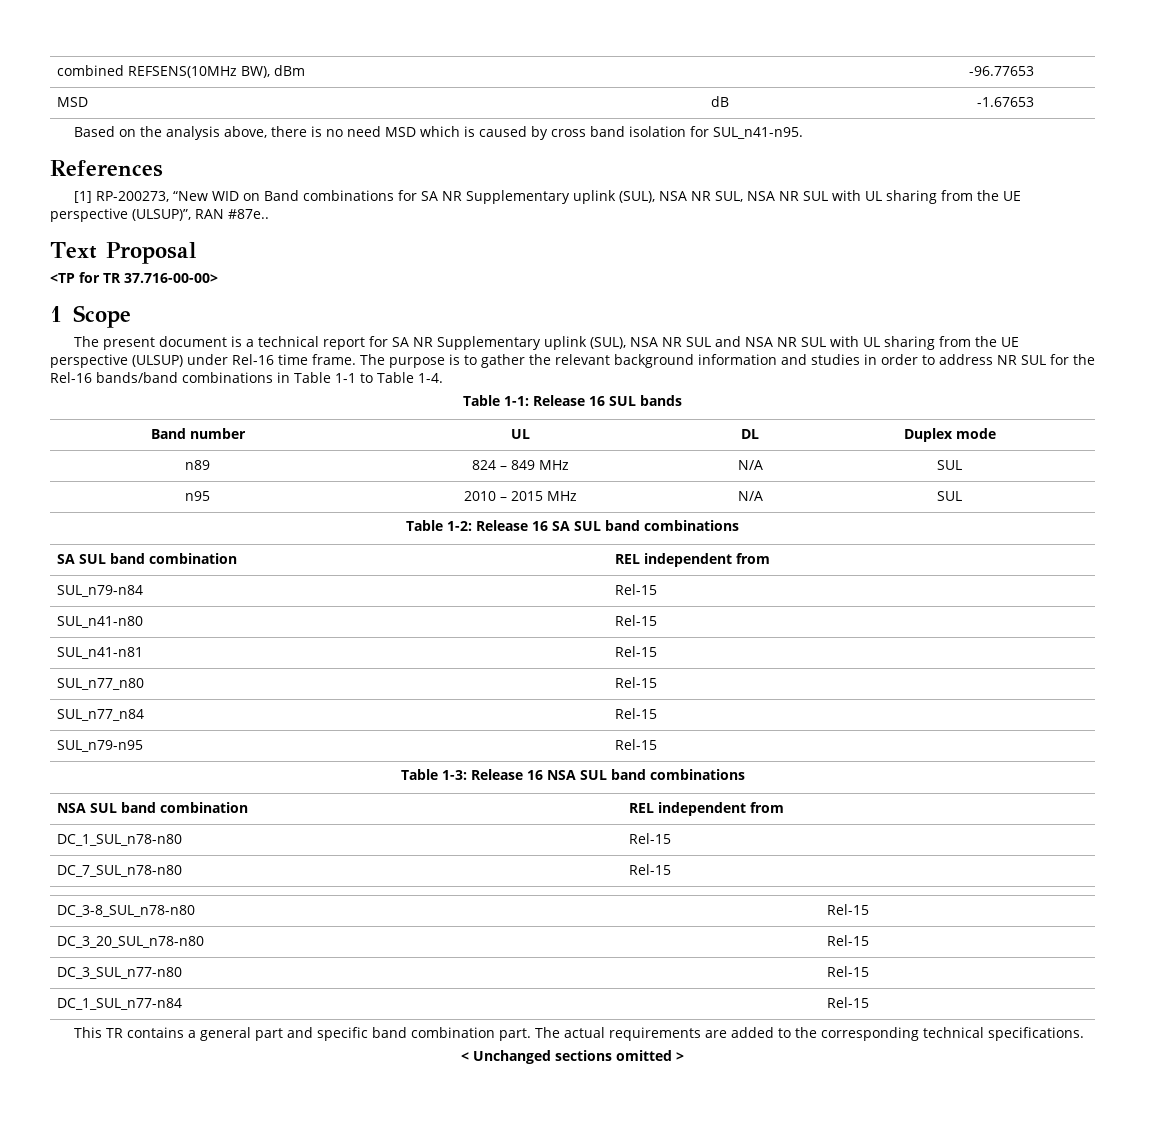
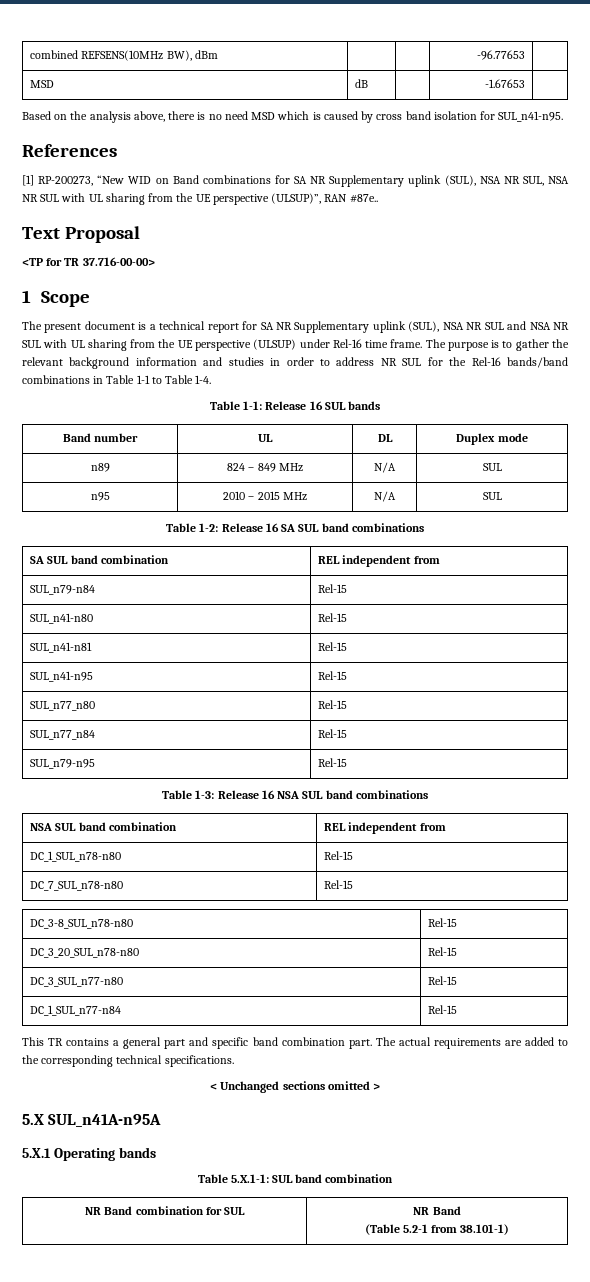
(658, 651) none -> [30,671,94,682] [318,671,348,680] // SUL_n41-n95 | Rel-15
(684, 1056) none -> [22,1114,162,1127] [22,1147,156,1161] [197,1174,394,1183] [85,1206,245,1215] [413,1206,461,1215] [364,1224,510,1235] // 5.X SUL_n41A-n95A // 5.X.1 Operating bands // Table 5.X.1-1: SUL band combination // NR Band combination for SUL | NR Band // (Table 5.2-1 from 38.101-1)

